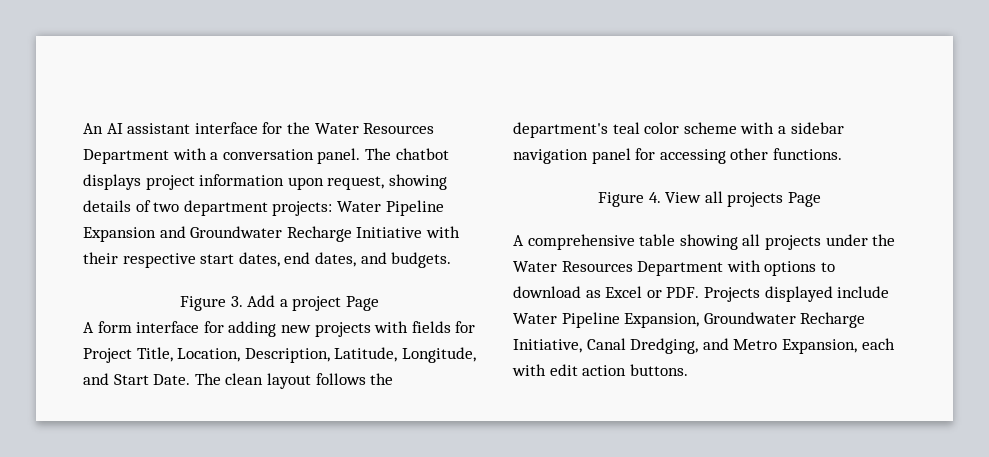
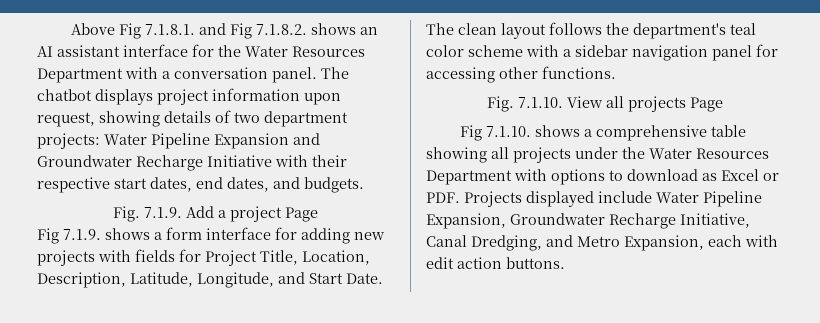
[83,123,103,134] An -> [70,23,378,39] Above Fig 7.1.8.1. and Fig 7.1.8.2. shows an
[180,296,243,311] Figure 3. -> [113,206,182,222] Fig. 7.1.9.
[83,322,94,333] A -> [37,228,162,244] Fig 7.1.9. shows a
[598,192,661,207] Figure 4. -> [486,96,563,112] Fig. 7.1.10.
[513,235,524,246] A -> [459,125,592,141] Fig 7.1.10. shows a

